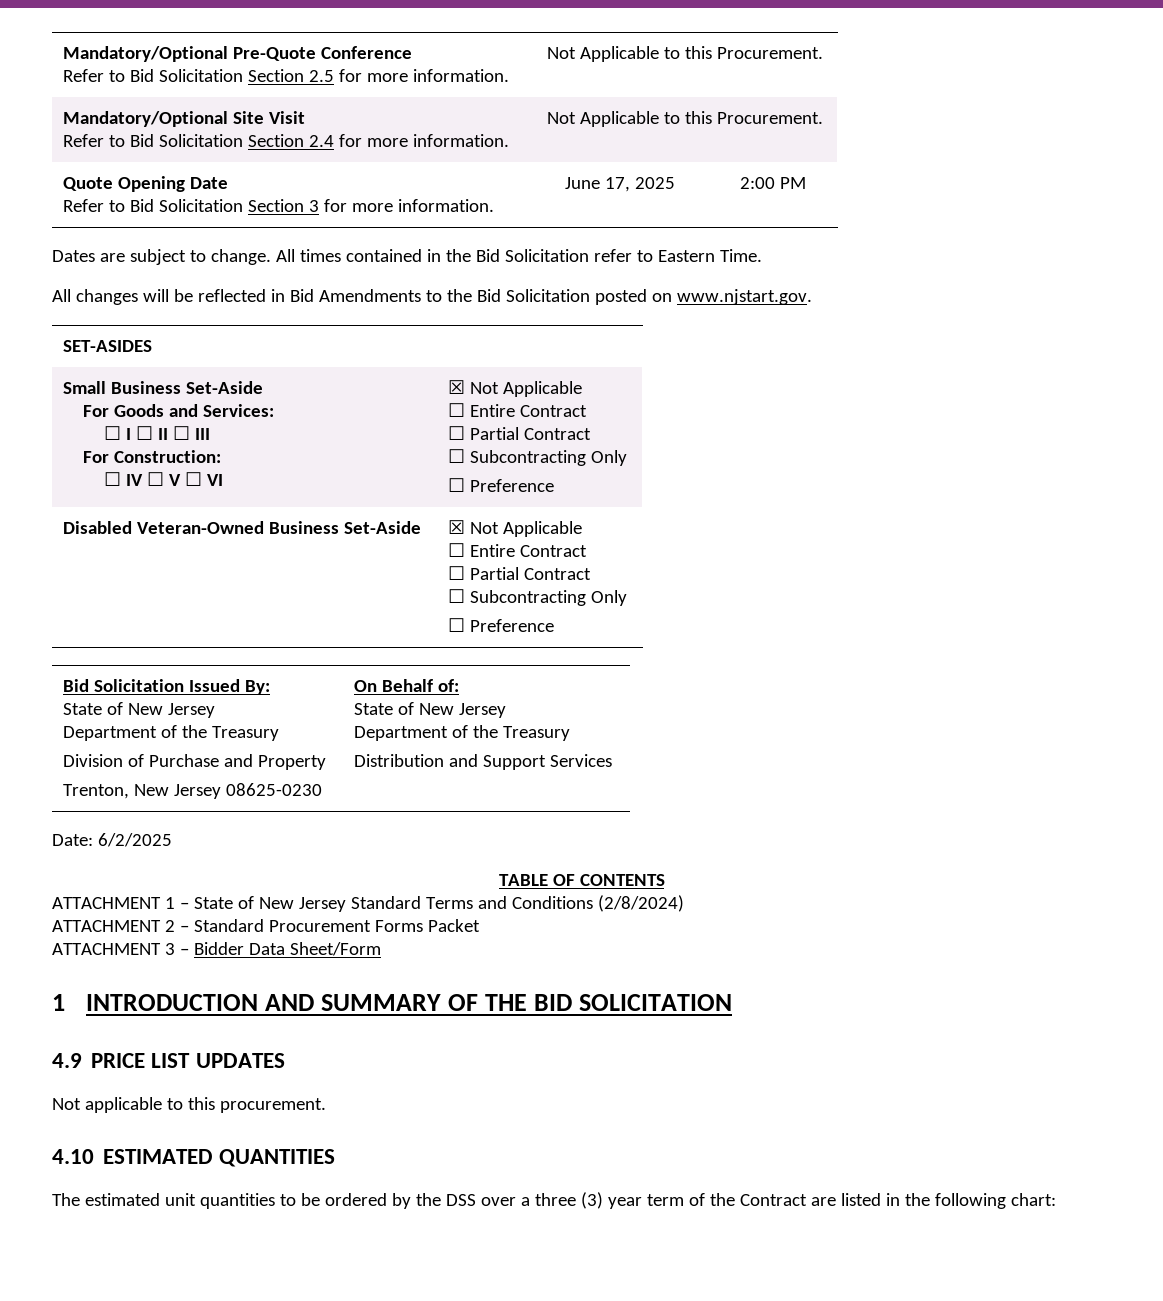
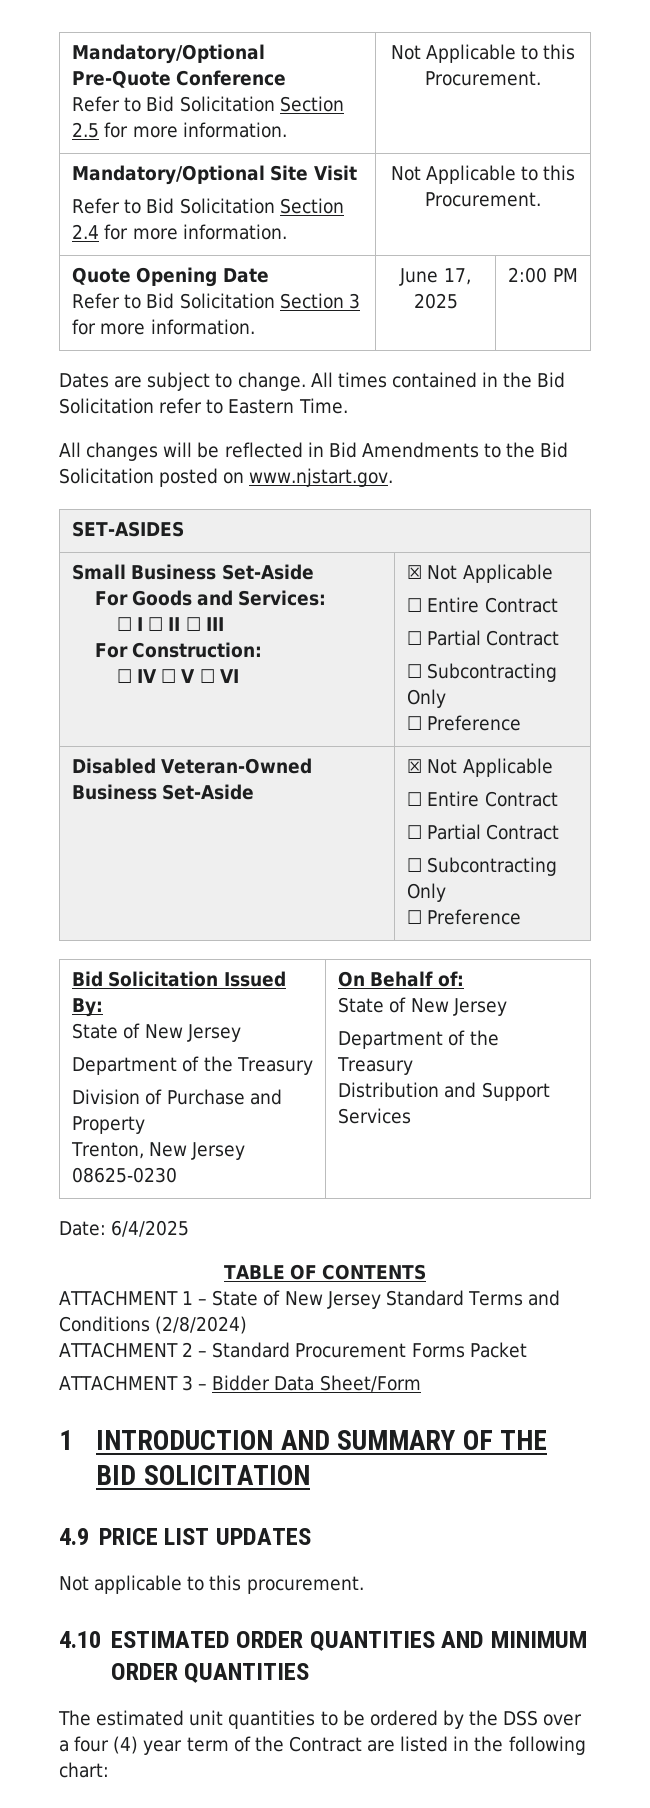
[97,833,172,847] 6/2/2025 -> [111,1220,190,1237] 6/4/2025
(214, 1156) none -> [236,1631,587,1651] [110,1663,178,1680] ORDER QUANTITIES AND MINIMUM ORDER
[534,1192,603,1209] three (3) -> [74,1736,139,1754] four (4)

